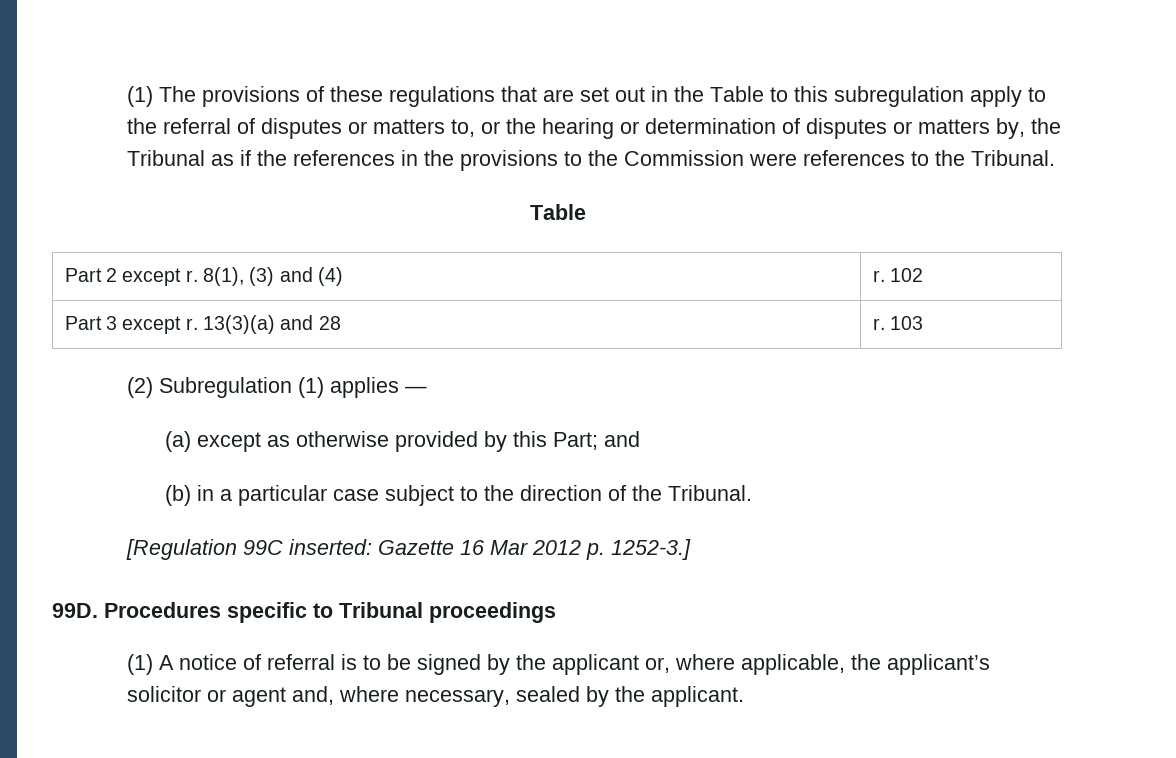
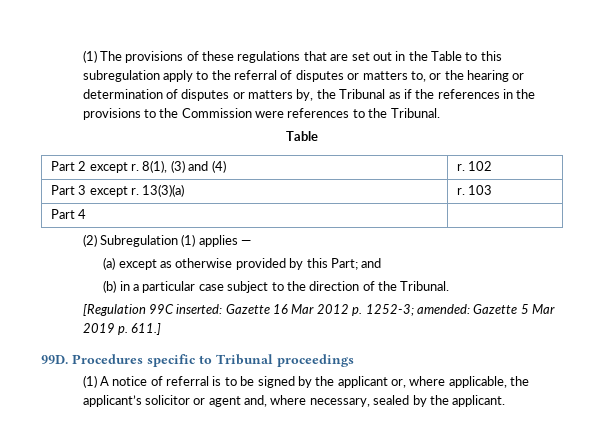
[280,315,341,330] and 28 -> (185, 190) none
(924, 323) none -> [50,209,87,219] // Part 4 |
[611,539,692,560] 1252-3.] -> [365,304,556,316] [82,323,162,335] 1252-3; amended: Gazette 5 Mar 2019 p. 611.]

